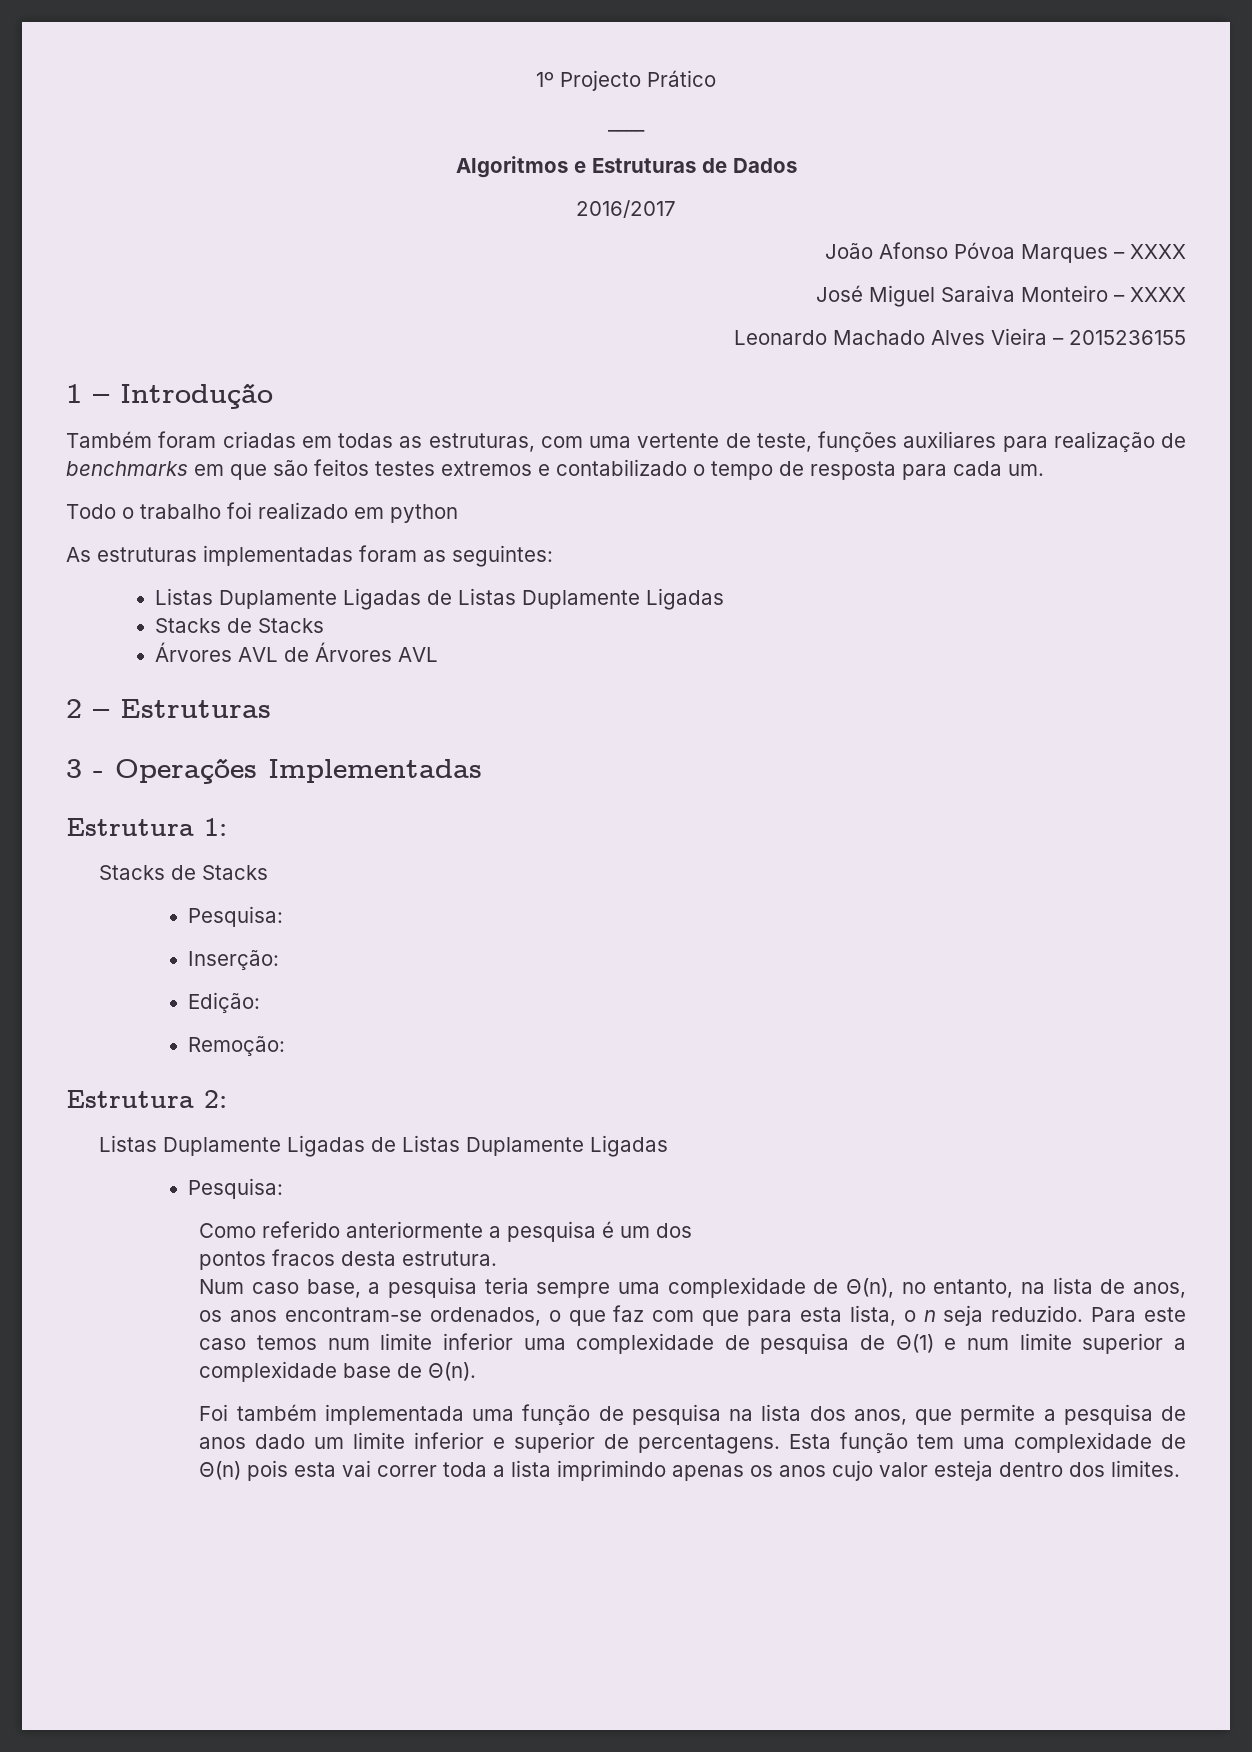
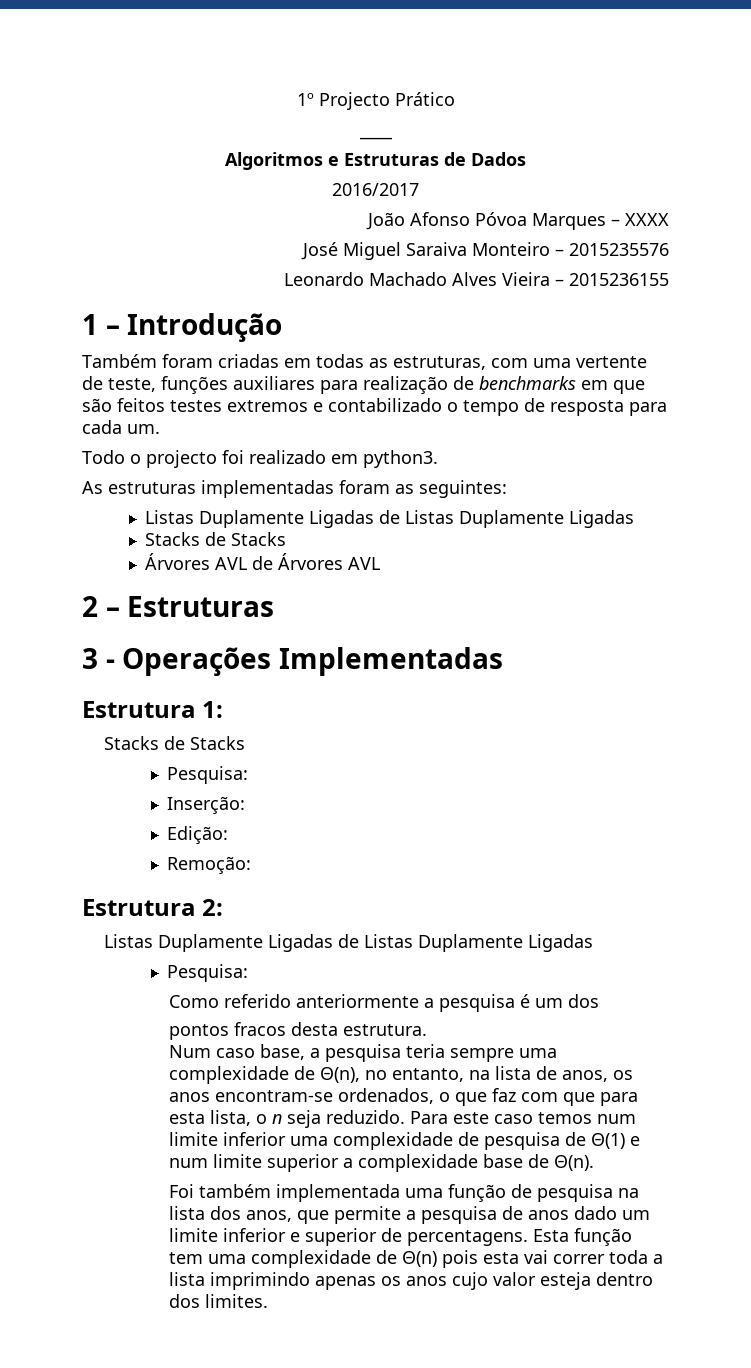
[1130,287,1186,302] XXXX -> [569,243,669,256] 2015235576
[140,504,221,519] trabalho -> [146,450,217,468] projecto
[390,504,458,523] python -> [363,450,438,468] python3.

